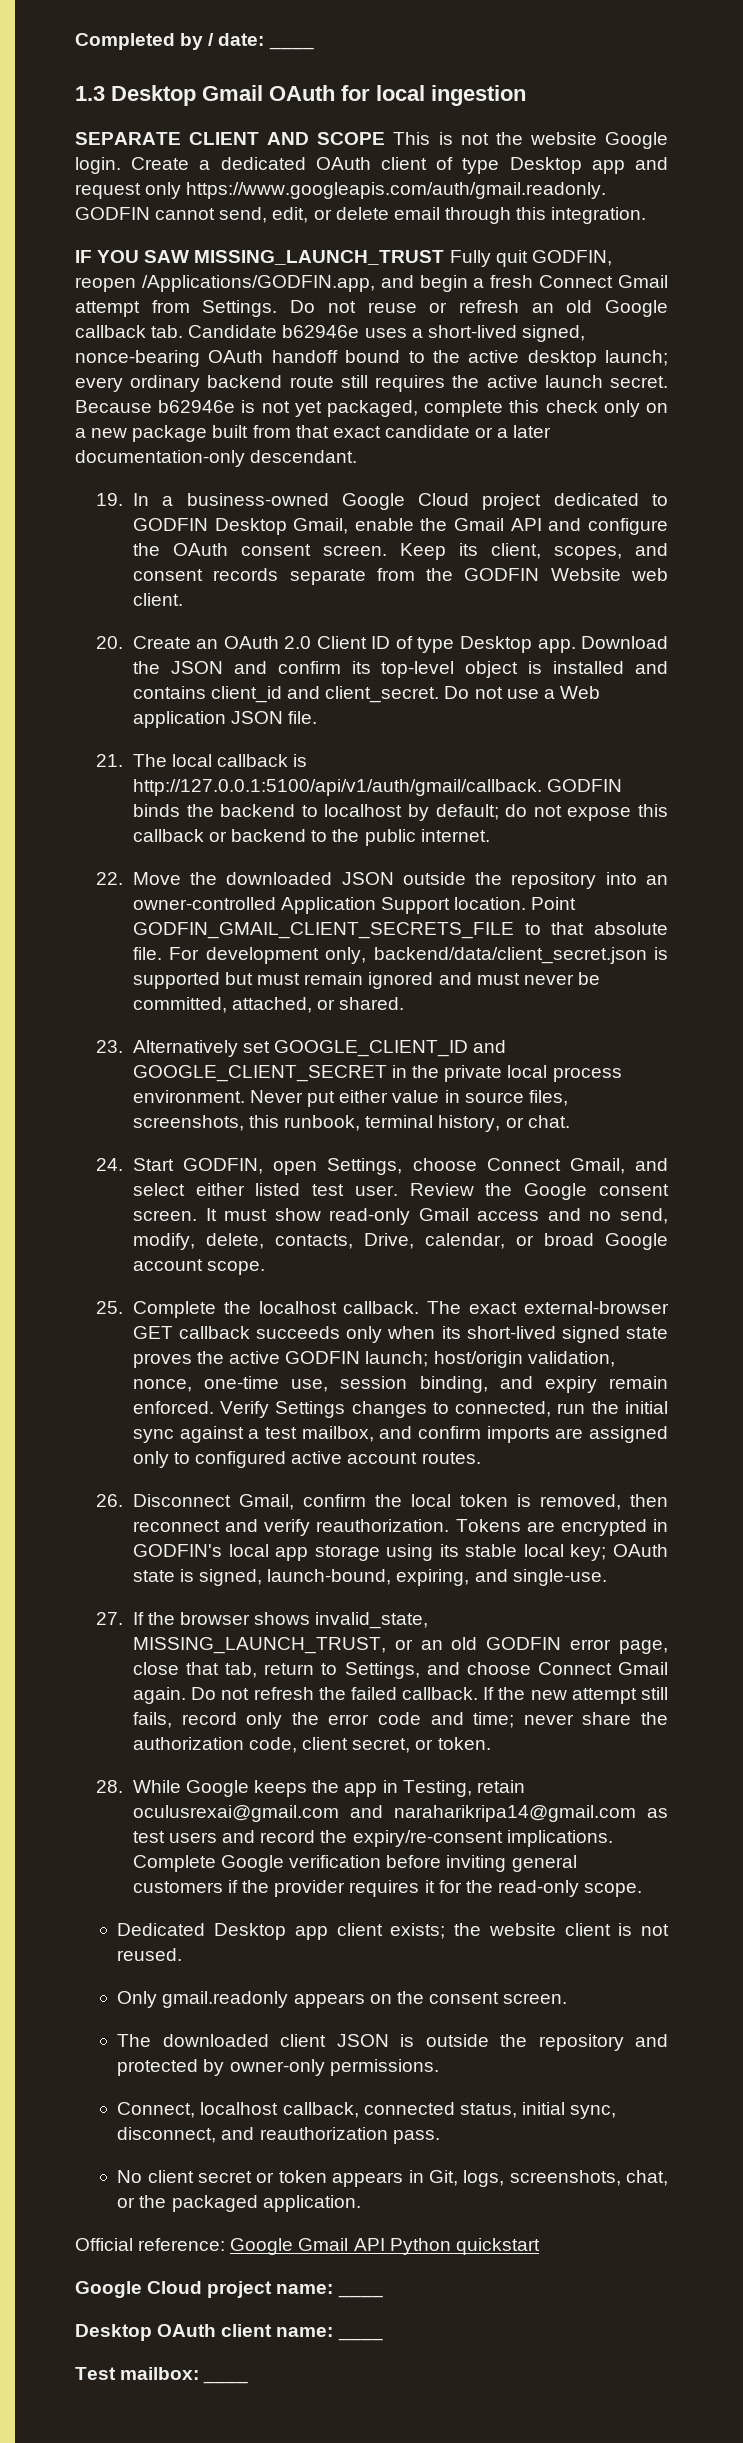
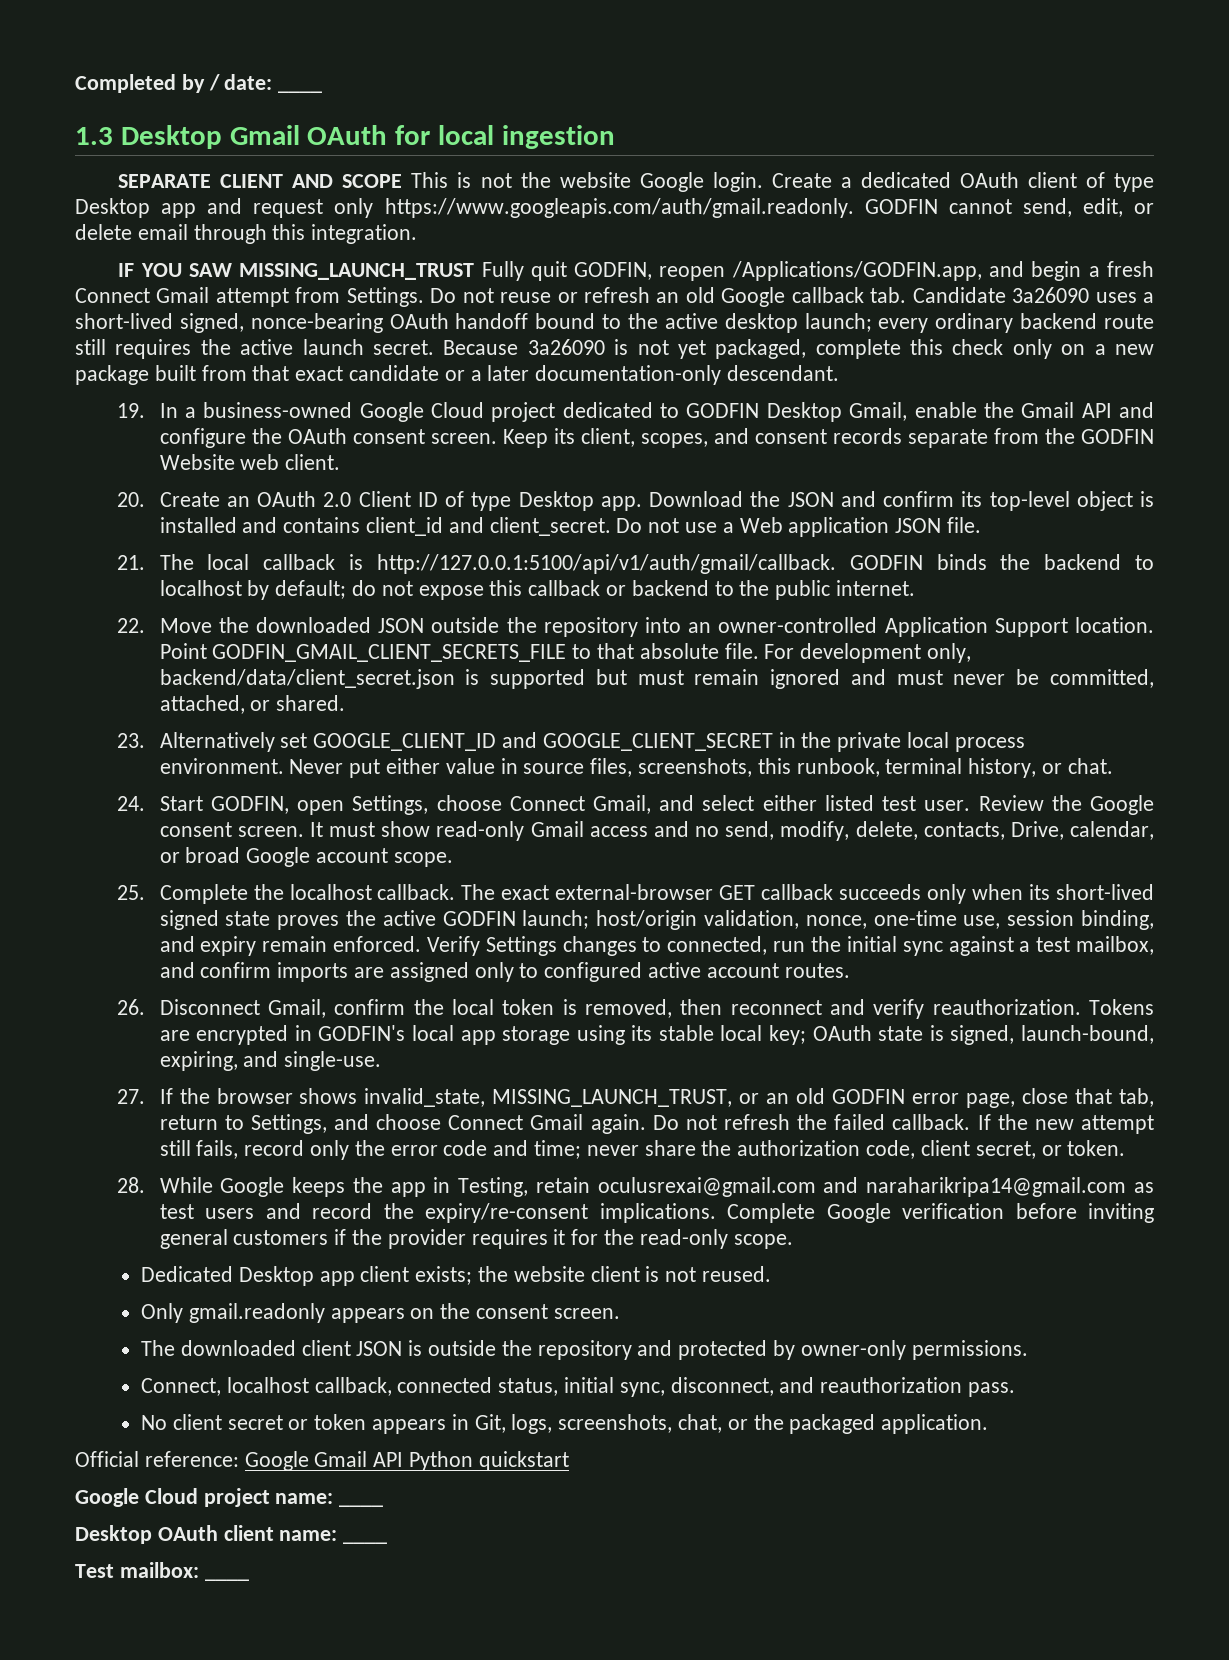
[282,325,360,338] b62946e -> [1012,287,1090,303] 3a26090
[158,400,236,413] b62946e -> [527,339,605,355] 3a26090

